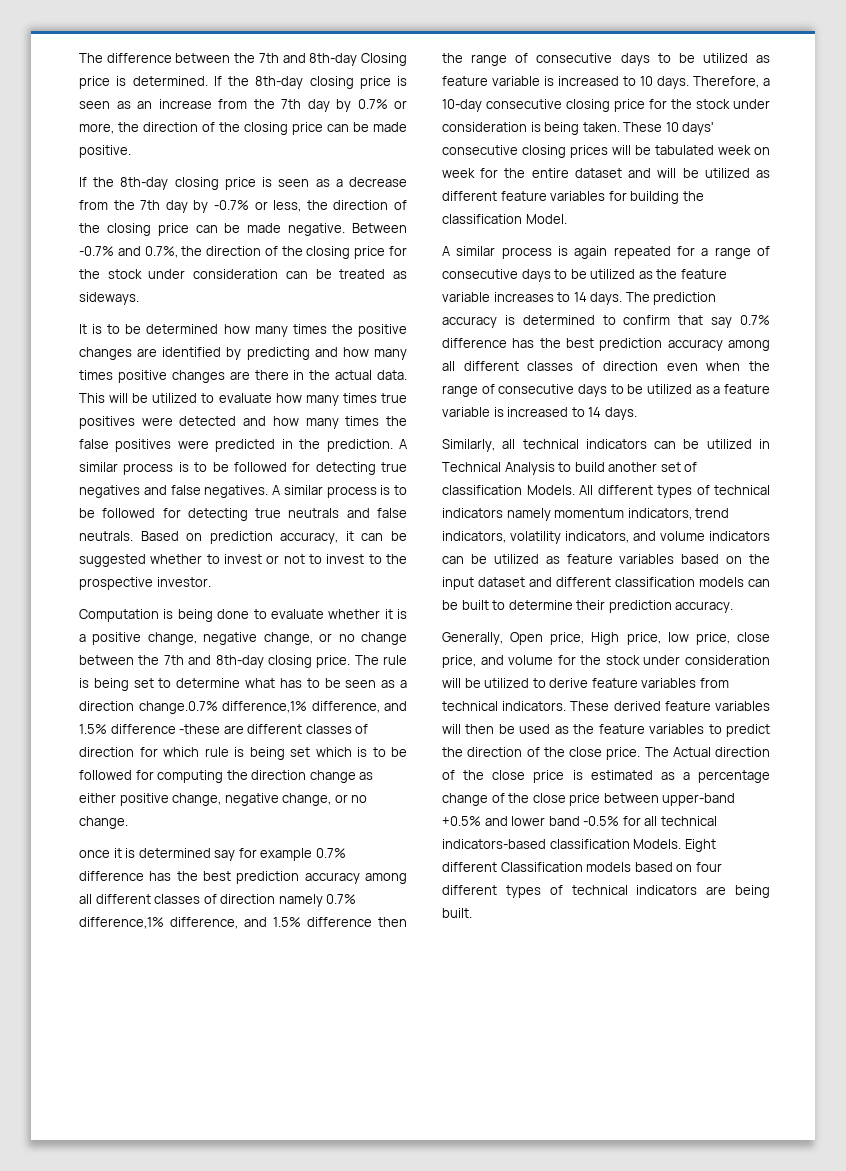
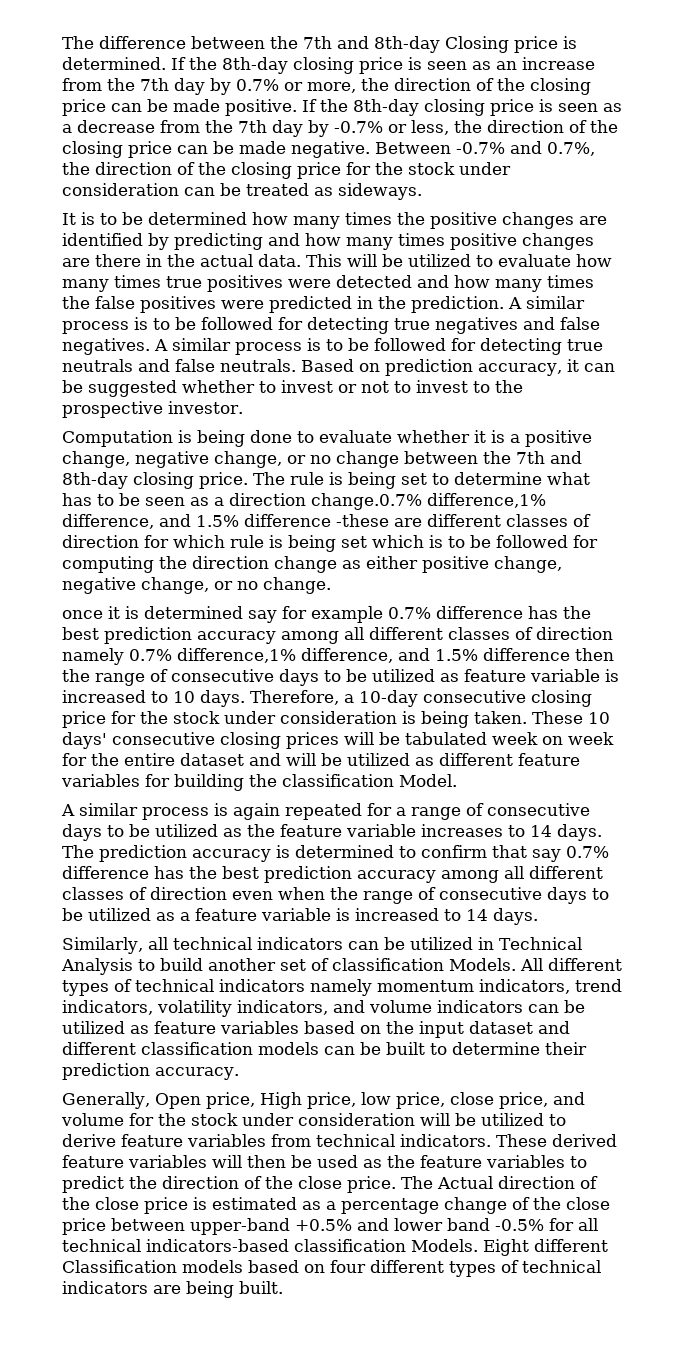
(131, 151) // -> (297, 107) none

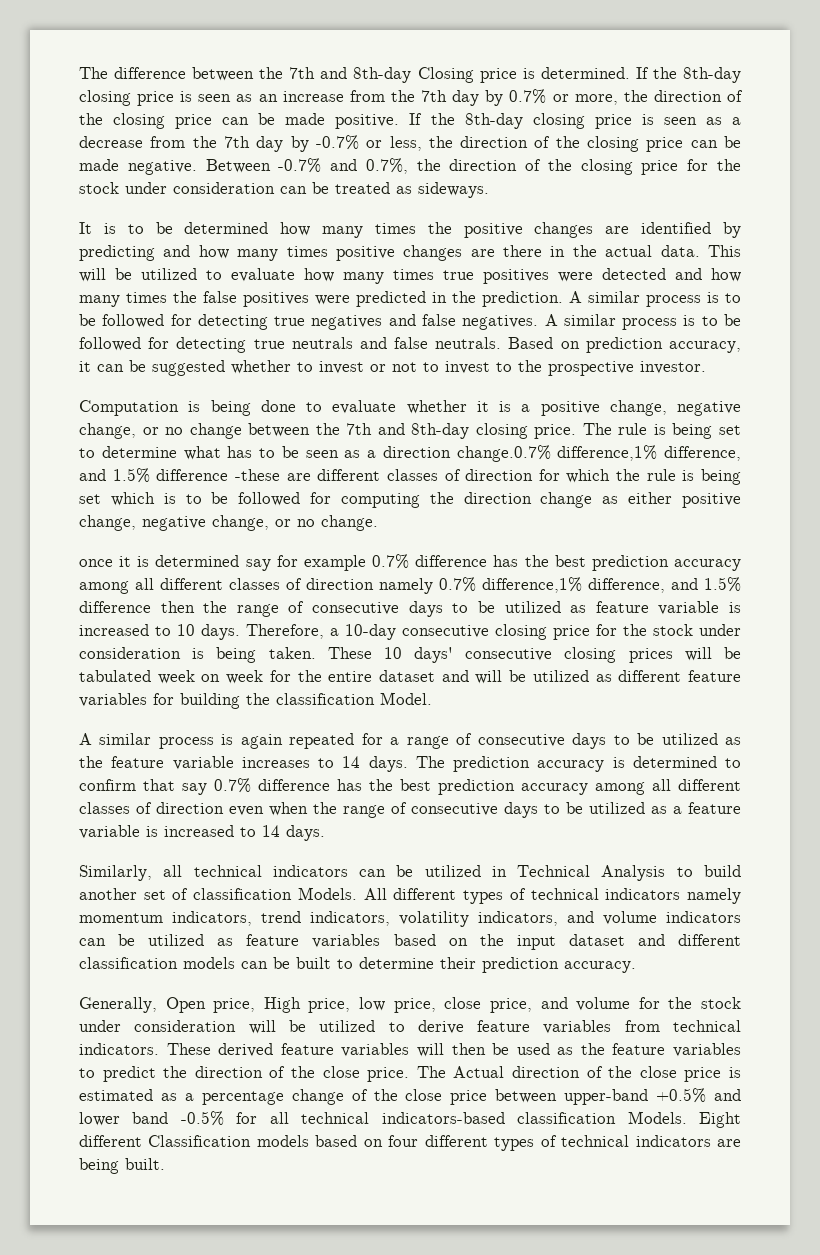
(225, 541) none -> [616,469,641,481] the

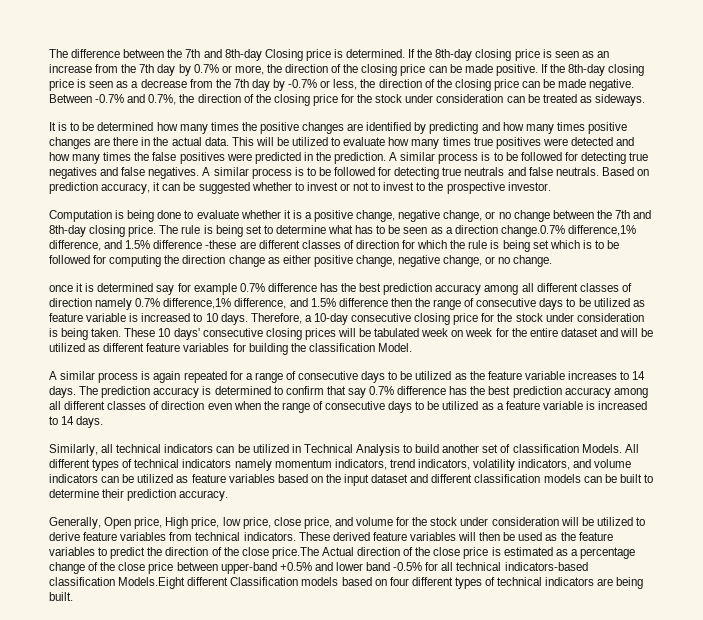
[367,1066,446,1082] price. The -> [271,547,319,559] price.The
[627,1111,742,1128] Models. Eight -> [118,577,186,589] Models.Eight

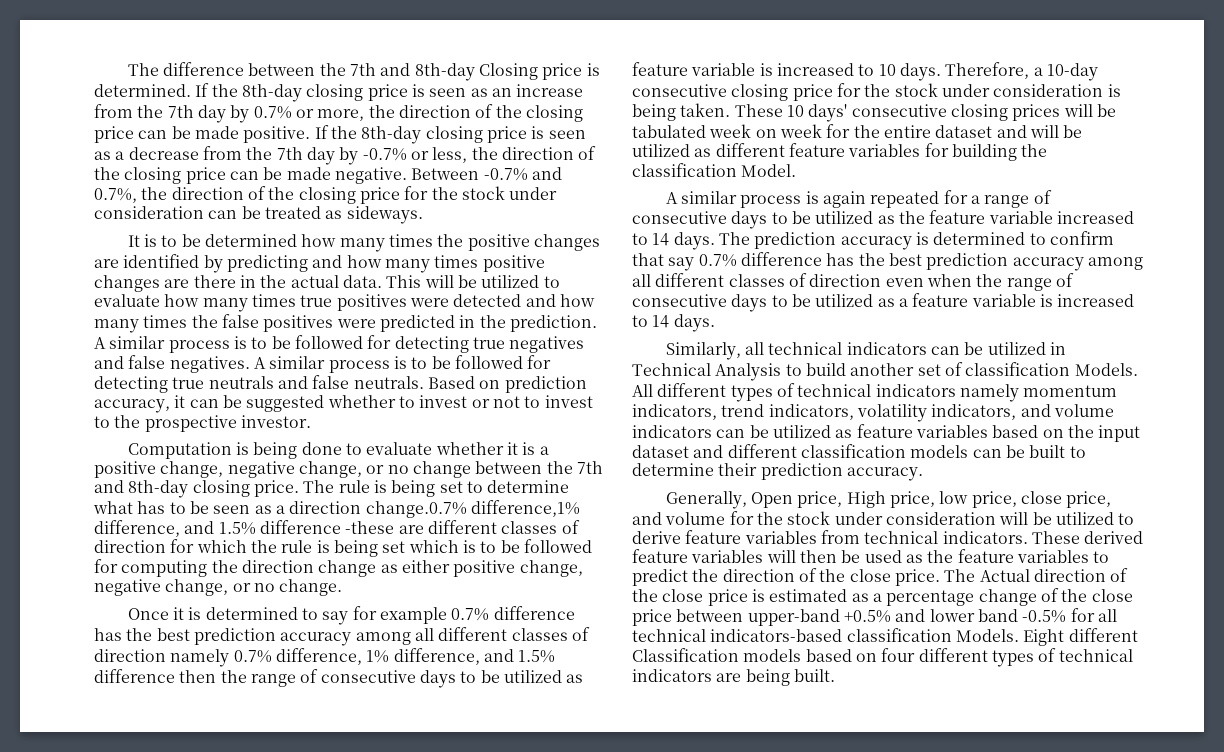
[49,285,73,292] once -> [127,608,169,620] Once
(154, 287) none -> [301,608,318,620] to
[163,298,232,309] difference,1% -> [275,648,390,665] difference, 1%
[567,371,617,380] increases -> [1056,211,1134,224] increased
[271,547,319,559] price.The -> [894,569,976,586] price. The
[118,577,186,589] Models.Eight -> [955,629,1065,646] Models. Eight

